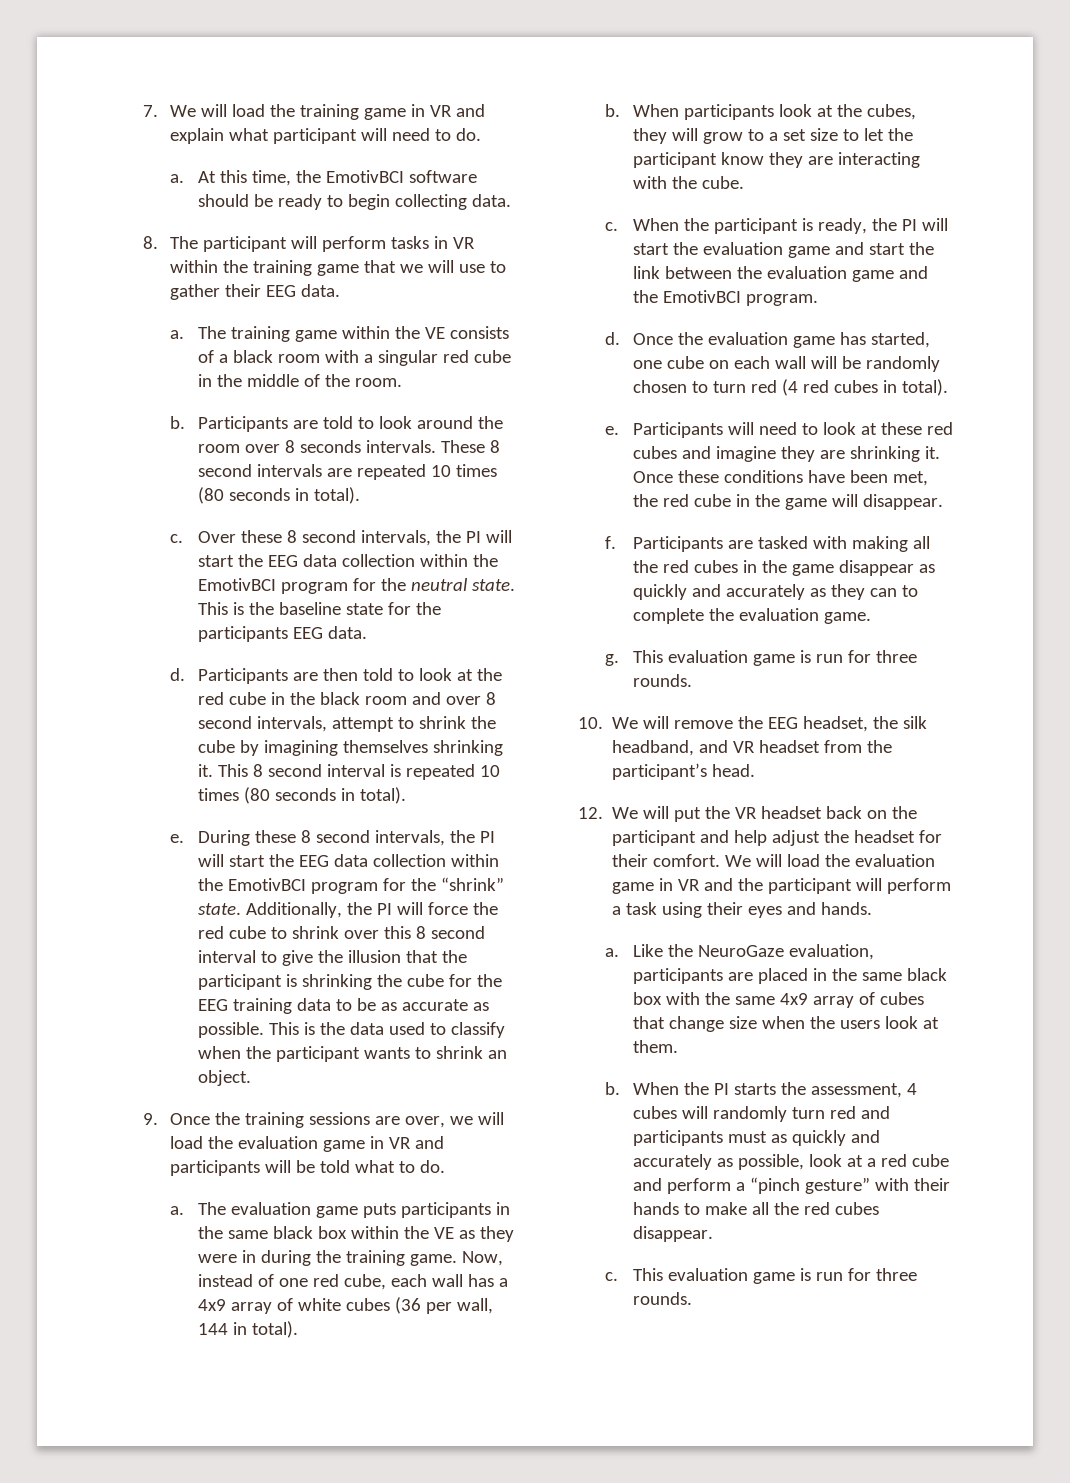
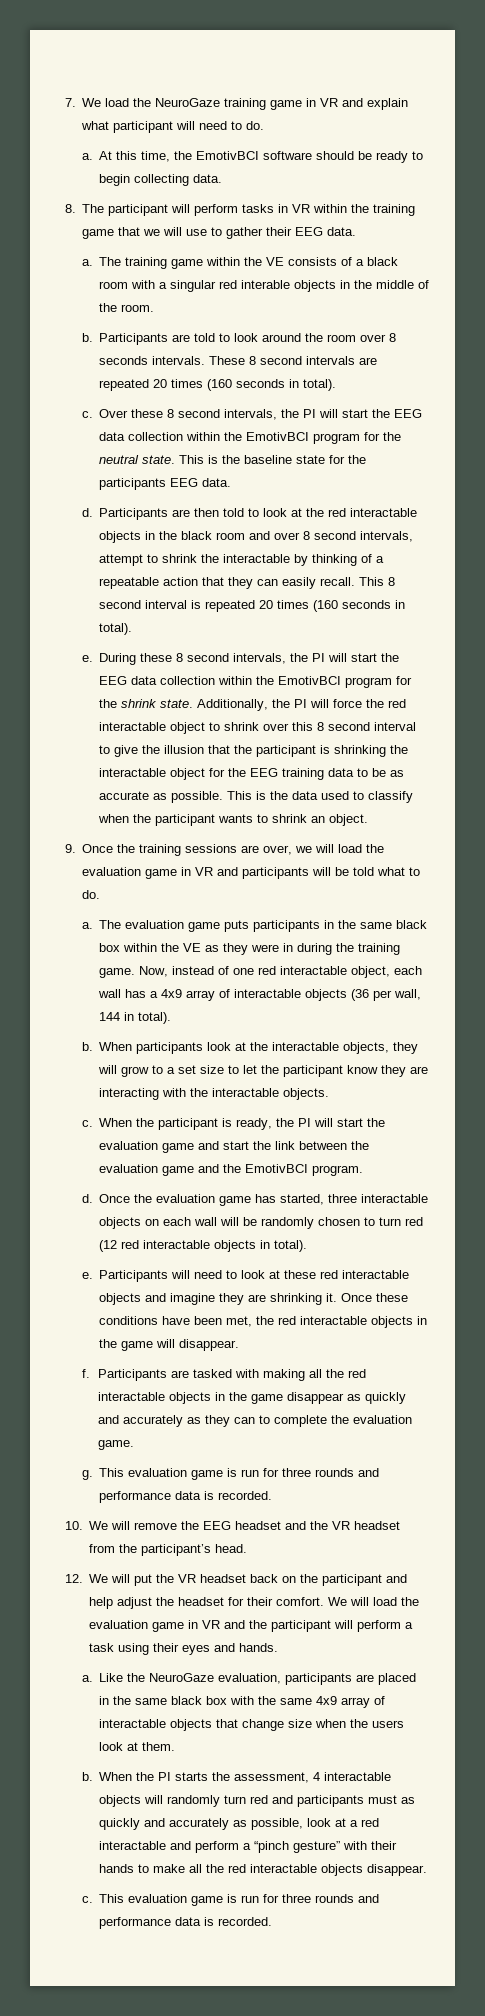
[201,104,296,117] will load the -> [105,98,221,107] load the NeuroGaze
[473,350,511,363] cube -> [241,280,337,292] interable objects
[430,464,497,477] [197,487,224,504] 10 times (80 -> [153,379,233,391] 20 times (160
[228,692,266,705] cube -> [350,508,418,517] [99,531,142,543] interactable objects
[197,740,503,756] [197,764,213,777] cube by imagining themselves shrinking it. -> [223,554,385,566] [99,577,356,589] interactable by thinking of a repeatable action that they can easily recall.
[479,765,500,777] [197,787,270,804] 10 times (80 -> [259,600,339,612] 20 times (160
[440,877,504,891] “shrink” -> [121,699,158,708] shrink
[228,926,266,939] cube -> [99,722,206,734] interactable object
[406,974,444,987] cube -> [99,768,206,780] interactable object
[343,1274,386,1290] cube, -> [280,966,391,978] interactable object,
[297,1298,390,1311] white cubes -> [234,989,348,1001] interactable objects
[866,104,916,120] cubes, -> [272,1042,390,1054] interactable objects,
[701,176,744,189] cube. -> [212,1088,330,1100] interactable objects.
[632,356,704,369] one cube -> [328,1194,429,1203] [99,1217,142,1229] three interactable objects
[781,379,878,396] (4 red cubes -> [99,1240,257,1252] (12 red interactable objects
[632,446,677,459] cubes -> [342,1270,410,1279] [99,1293,142,1305] interactable objects
[693,494,731,507] cube -> [300,1316,414,1328] interactable objects
[693,560,738,573] cubes -> [98,1392,212,1404] interactable objects
[632,674,692,687] rounds. -> [315,1468,380,1477] [99,1491,273,1503] rounds and performance data is recorded.
[803,716,928,732] [612,740,729,756] headset, the silk headband, and -> [235,1521,329,1530] headset and the
[879,992,924,1005] cubes -> [99,1719,213,1731] interactable objects
[632,1106,677,1119] cubes -> [324,1772,392,1781] [99,1795,142,1807] interactable objects
[911,1154,949,1167] cube -> [99,1841,167,1850] interactable
[834,1202,879,1215] cubes -> [250,1864,364,1876] interactable objects
[632,1292,692,1305] rounds. -> [315,1894,380,1903] [99,1917,273,1929] rounds and performance data is recorded.

